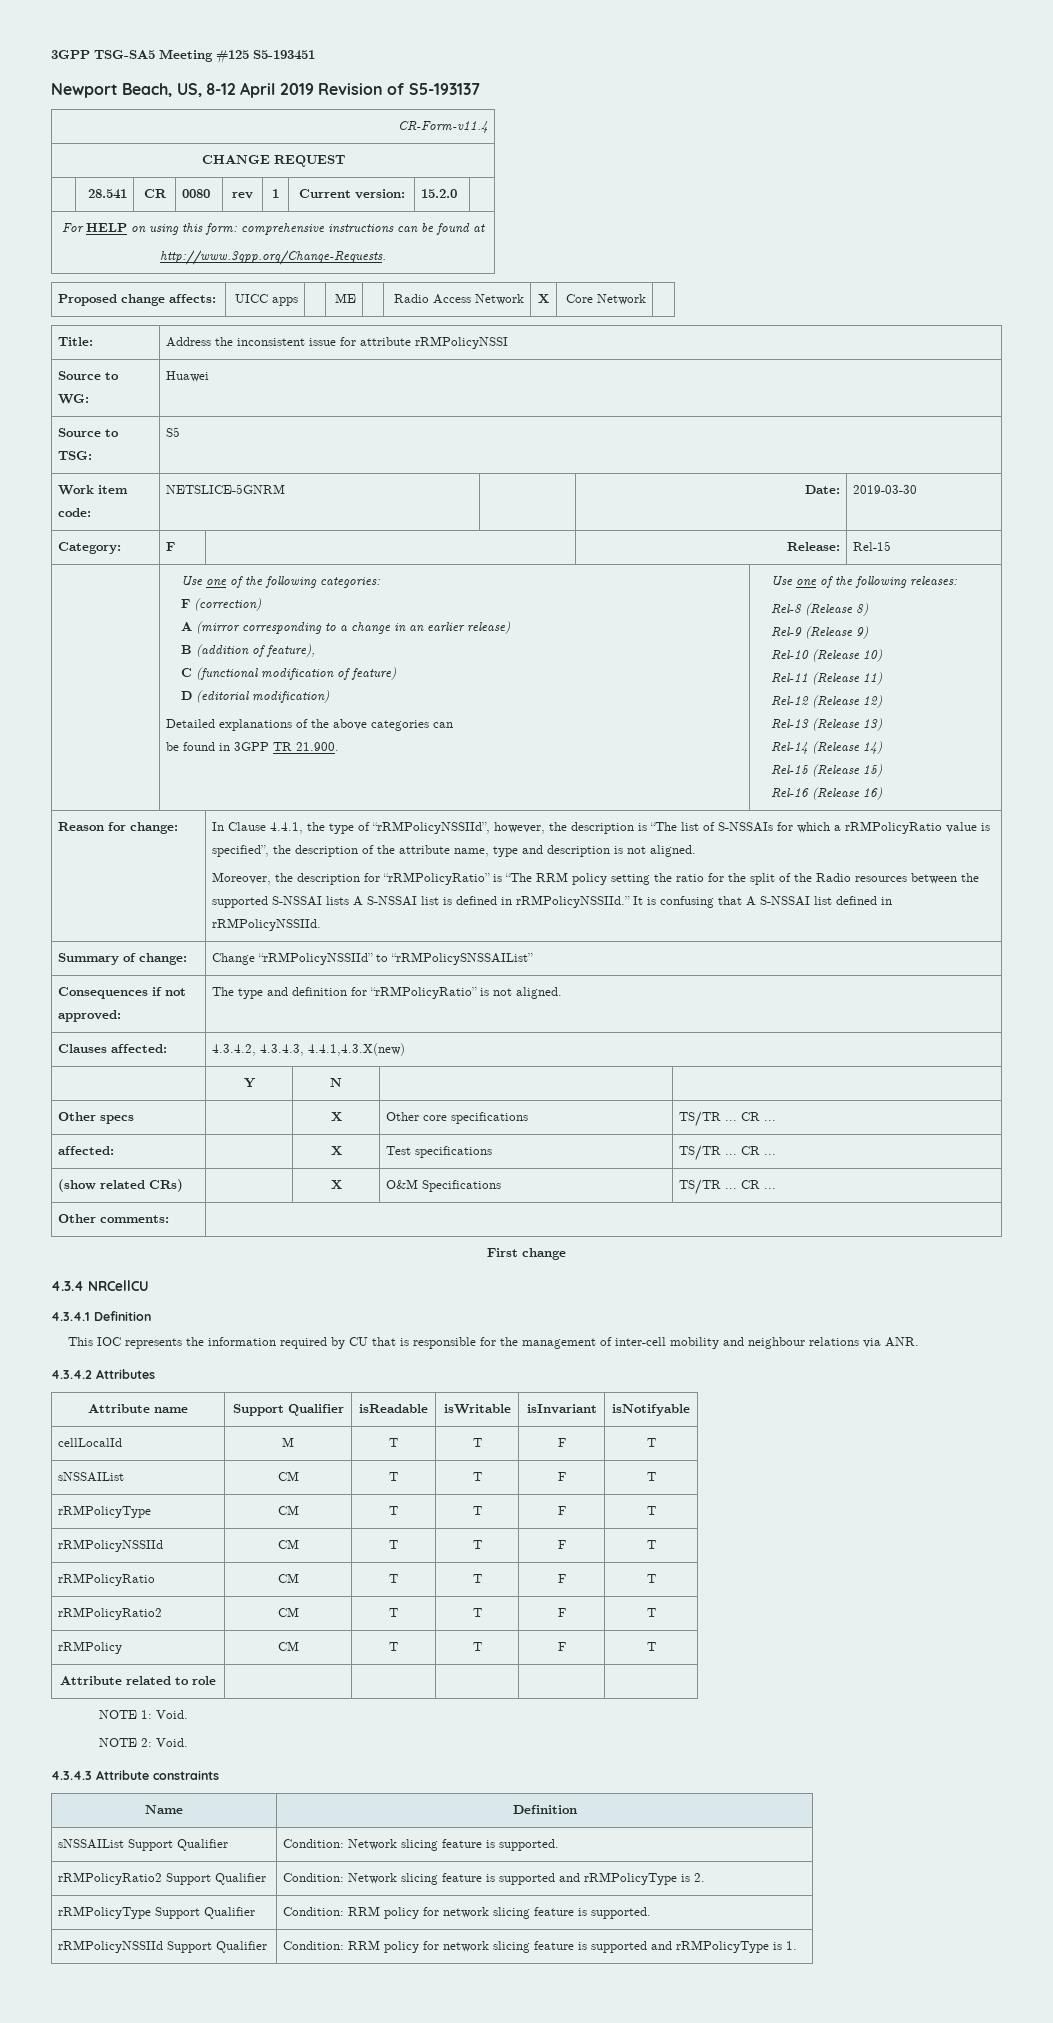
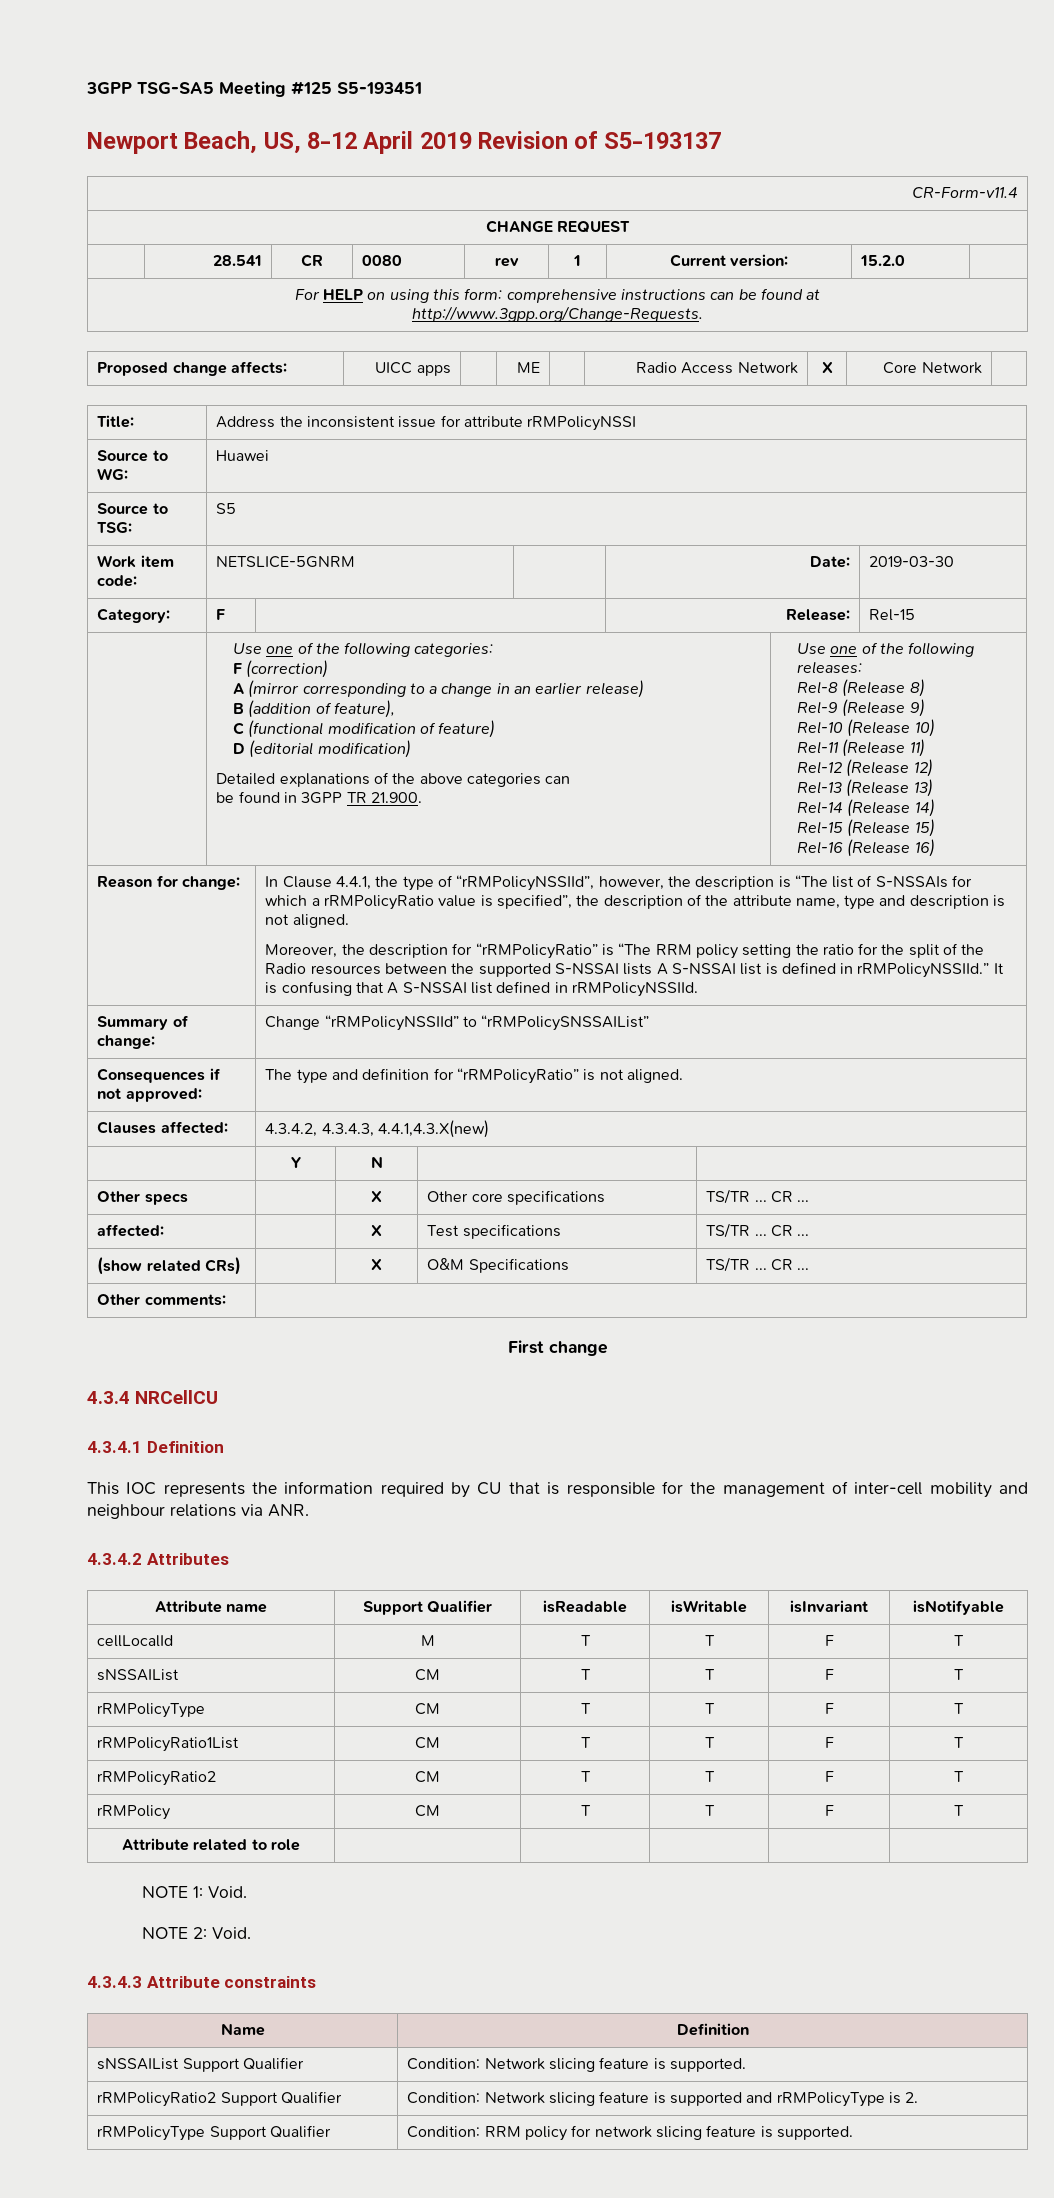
[58,1539,164,1552] [277,1539,299,1549] [389,1540,398,1549] [472,1540,482,1549] [557,1540,566,1549] [646,1540,656,1549] [58,1573,156,1586] rRMPolicyNSSIId | CM | T | T | F | T // rRMPolicyRatio -> [97,1737,240,1752] rRMPolicyRatio1List
[58,1940,268,1953] [283,1940,798,1953] // rRMPolicyNSSIId Support Qualifier | Condition: RRM policy for network slicing feature is supported and rRMPolicyType is 1. -> (853, 2133) none

